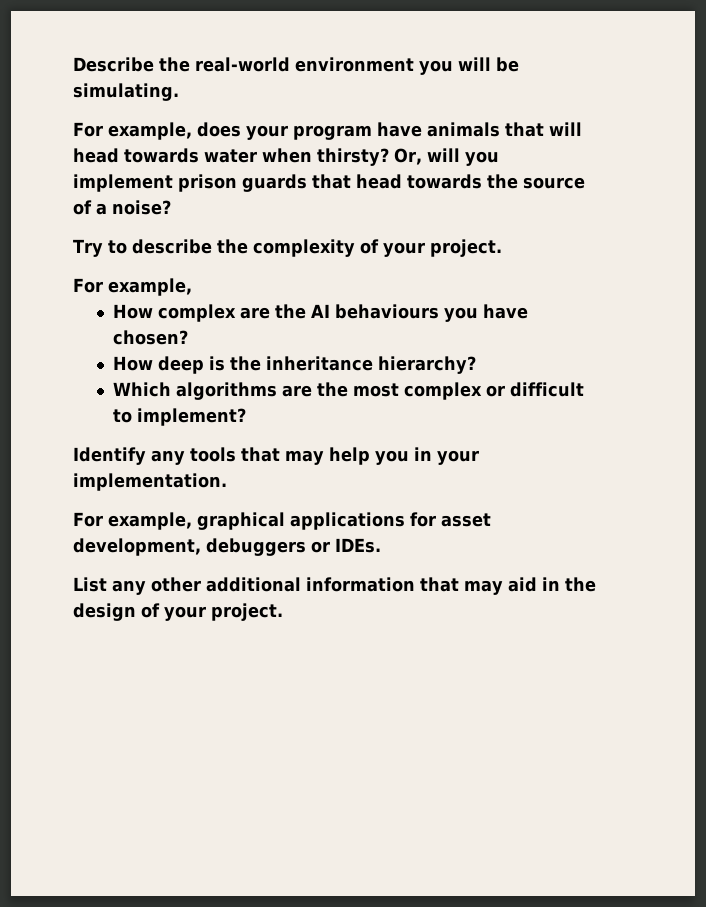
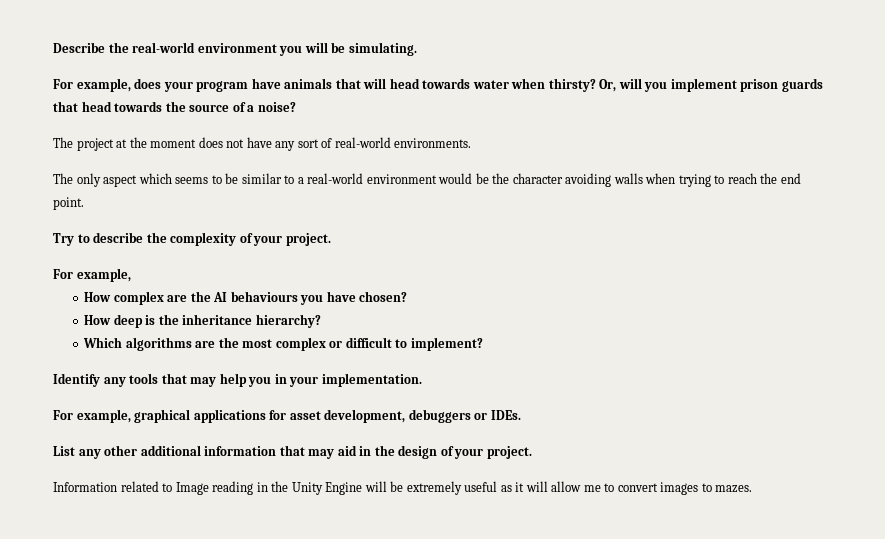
(171, 207) none -> [53,137,472,151] [53,173,801,187] [53,197,84,210] // The project at the moment does not have any sort of real-world environments. // The only aspect which seems to be similar to a real-world environment would be the character avoiding walls when trying to reach the end point.
(283, 612) none -> [53,481,753,495] // Information related to Image reading in the Unity Engine will be extremely useful as it will allow me to convert images to mazes.

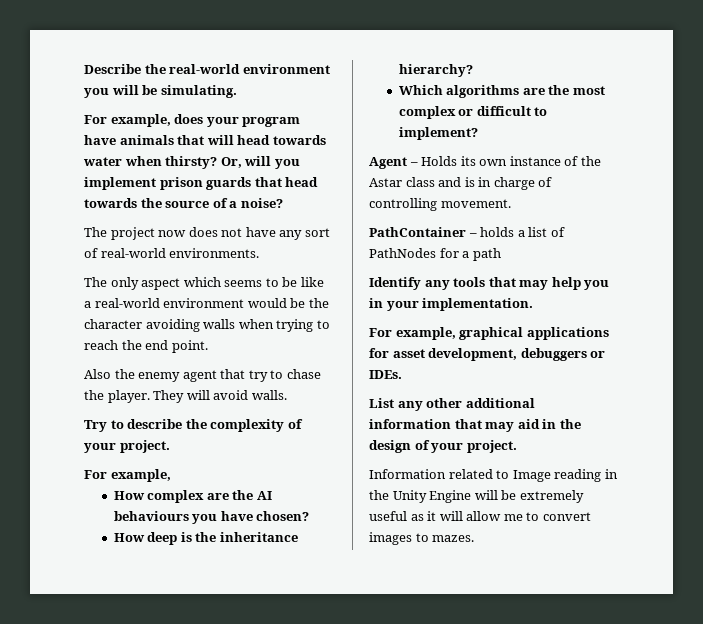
[116,137,197,148] at the moment -> [158,230,187,237] now
[241,173,295,184] similar to -> [300,277,324,287] like
(84, 203) none -> [84,369,321,382] [84,390,287,403] // Also the enemy agent that try to chase the player. They will avoid walls.
(483, 344) none -> [369,156,601,169] [369,177,553,190] [369,198,511,211] [369,227,565,237] [369,248,501,261] // Agent – Holds its own instance of the Astar class and is in charge of controlling movement. // PathContainer – holds a list of PathNodes for a path

